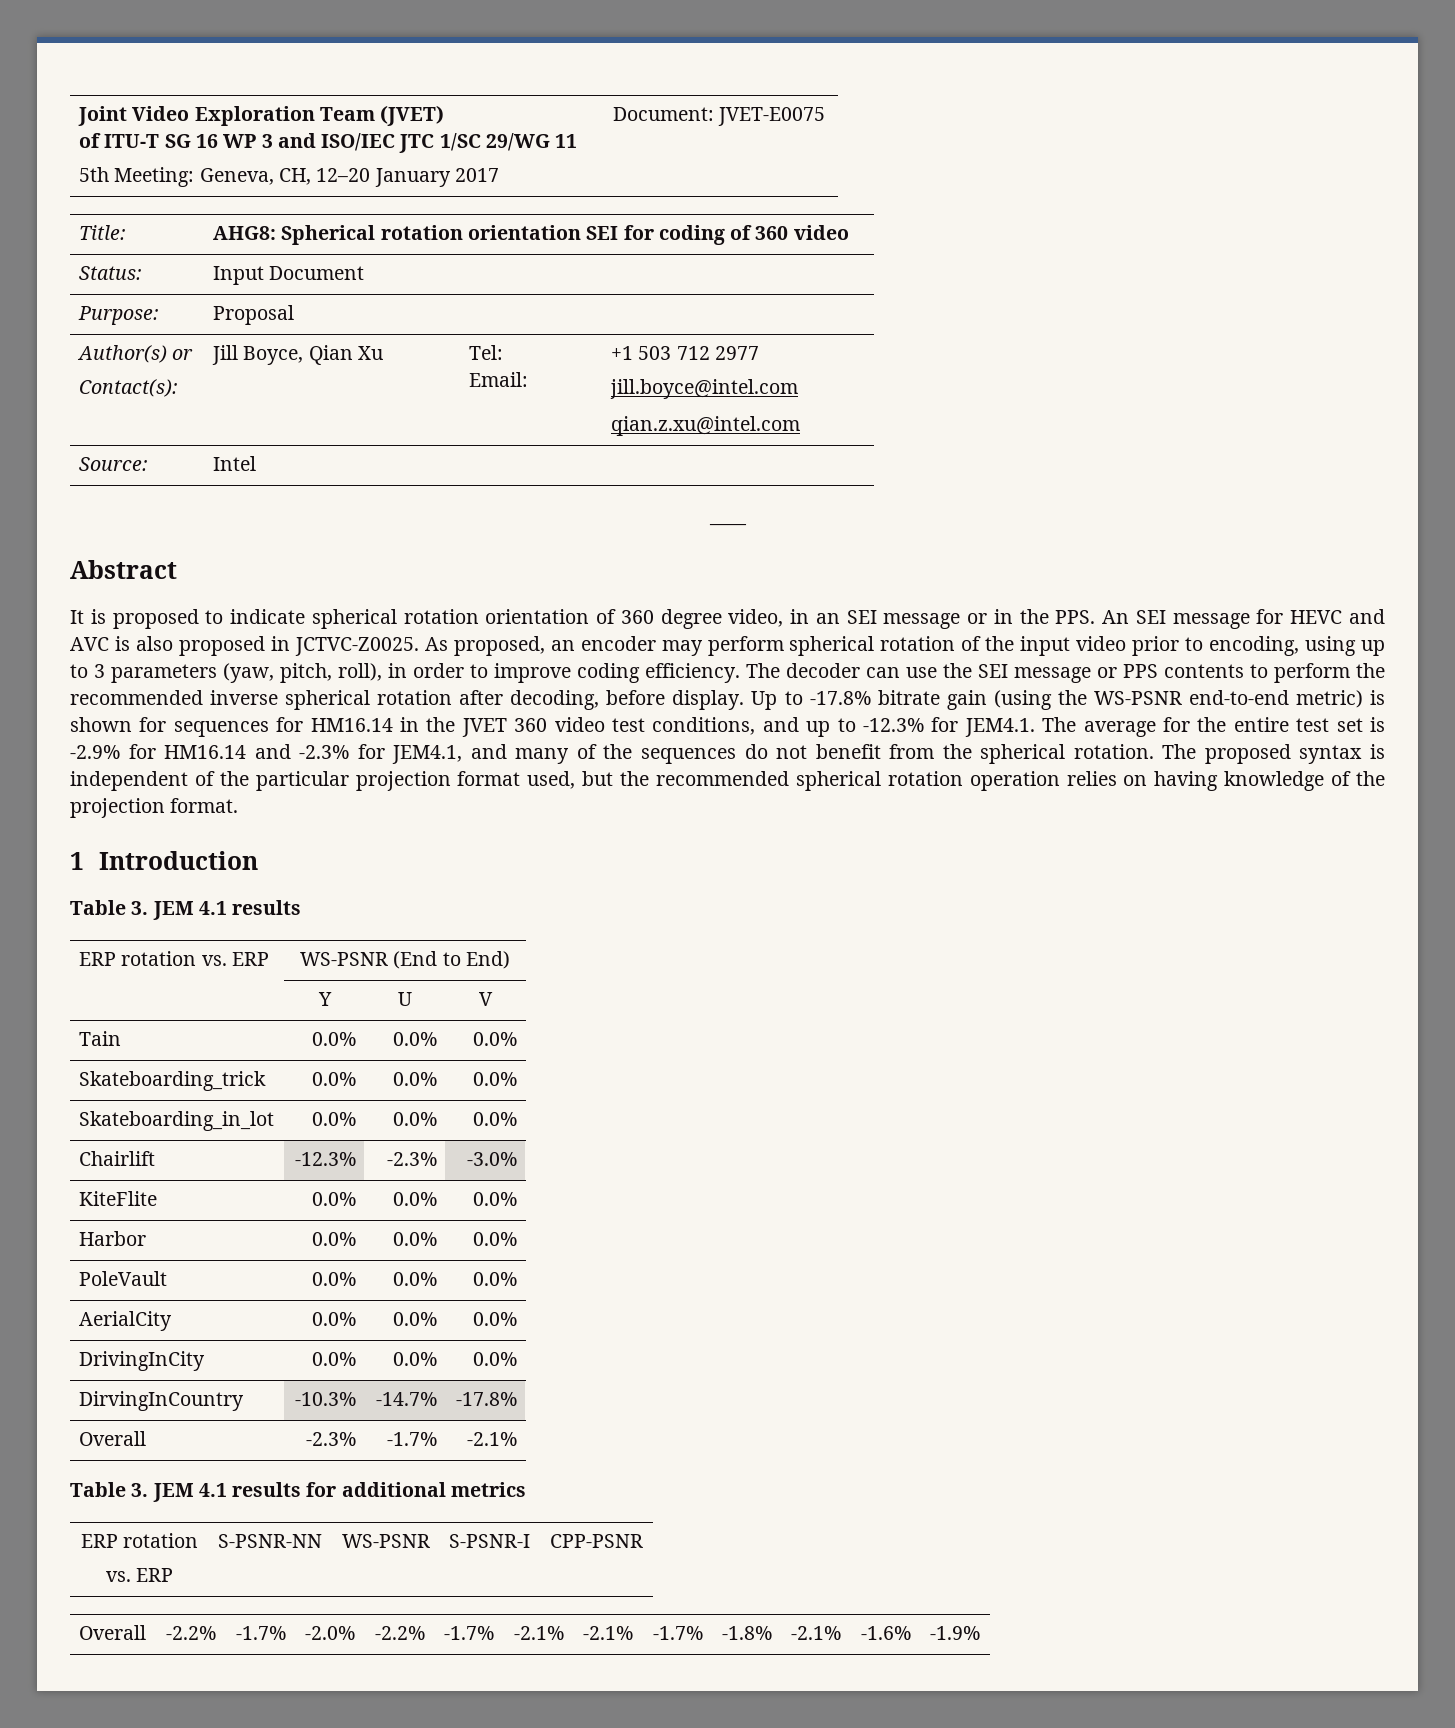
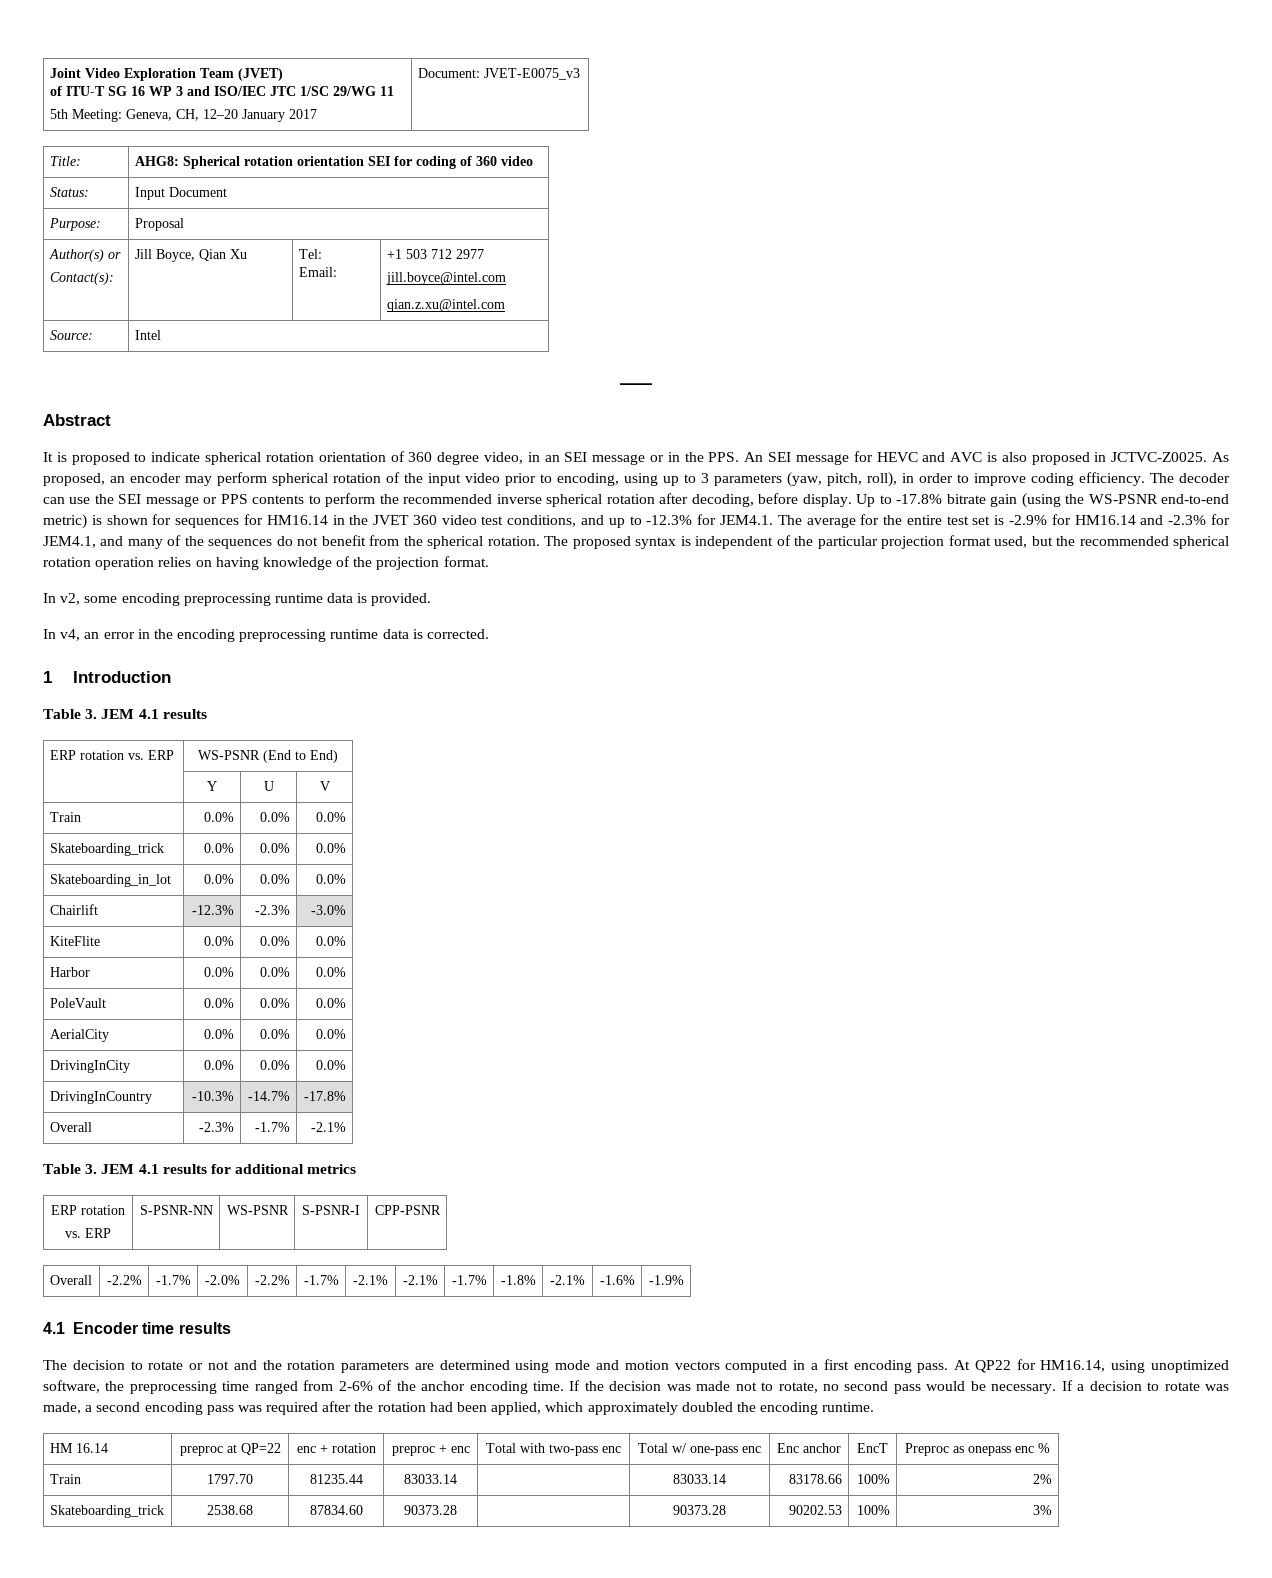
[718,107,826,126] JVET-E0075 -> [483,68,580,80] JVET-E0075_v3
(239, 805) none -> [43,593,432,606] [43,629,490,642] // In v2, some encoding preprocessing runtime data is provided. // In v4, an error in the encoding preprocessing runtime data is corrected.
[79,1031,122,1046] Tain -> [49,812,81,822] Train
[79,1391,245,1411] DirvingInCountry -> [49,1091,152,1104] DrivingInCountry
(980, 1633) none -> [43,1322,231,1334] [43,1359,1230,1373] [43,1380,1230,1394] [43,1401,875,1415] [49,1443,108,1453] [179,1443,281,1456] [296,1443,376,1453] [391,1444,470,1456] [486,1443,621,1456] [638,1443,761,1456] [777,1443,841,1453] [857,1443,888,1453] [905,1443,1050,1456] [49,1474,81,1484] [207,1474,253,1484] [309,1474,363,1484] [404,1474,457,1484] [673,1474,726,1484] [789,1474,843,1484] [857,1474,891,1484] [1033,1474,1053,1484] [49,1505,164,1518] [207,1505,253,1515] [309,1505,363,1515] [404,1505,457,1515] [673,1505,726,1515] [789,1505,843,1515] [857,1505,891,1515] [1033,1505,1053,1515] // 4.1 Encoder time results // The decision to rotate or not and the rotation parameters are determined using mode and motion vectors computed in a first encoding pass. At QP22 for HM16.14, using unoptimized software, the preprocessing time ranged from 2-6% of the anchor encoding time. If the decision was made not to rotate, no second pass would be necessary. If a decision to rotate was made, a second encoding pass was required after the rotation had been applied, which approximately doubled the encoding runtime. // HM 16.14 | preproc at QP=22 | enc + rotation | preproc + enc | Total with two-pass enc | Total w/ one-pass enc | Enc anchor | EncT | Preproc as onepass enc % // Train | 1797.70 | 81235.44 | 83033.14 | | 83033.14 | 83178.66 | 100% | 2% // Skateboarding_trick | 2538.68 | 87834.60 | 90373.28 | | 90373.28 | 90202.53 | 100% | 3%

